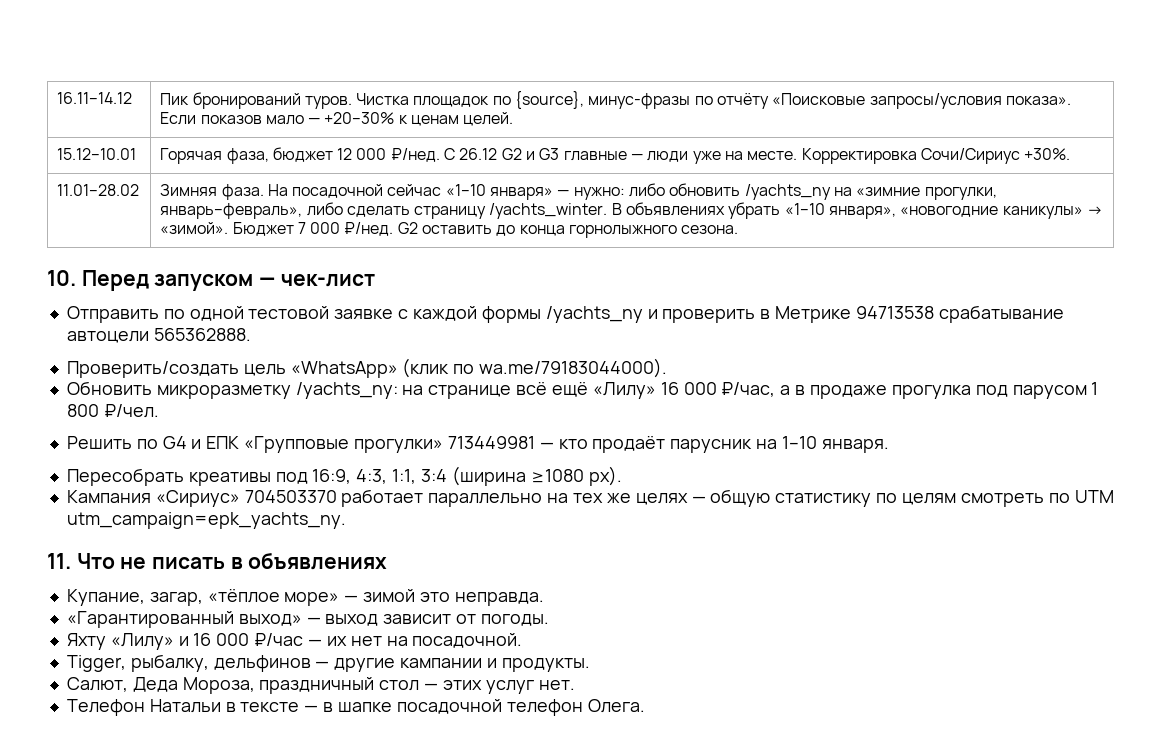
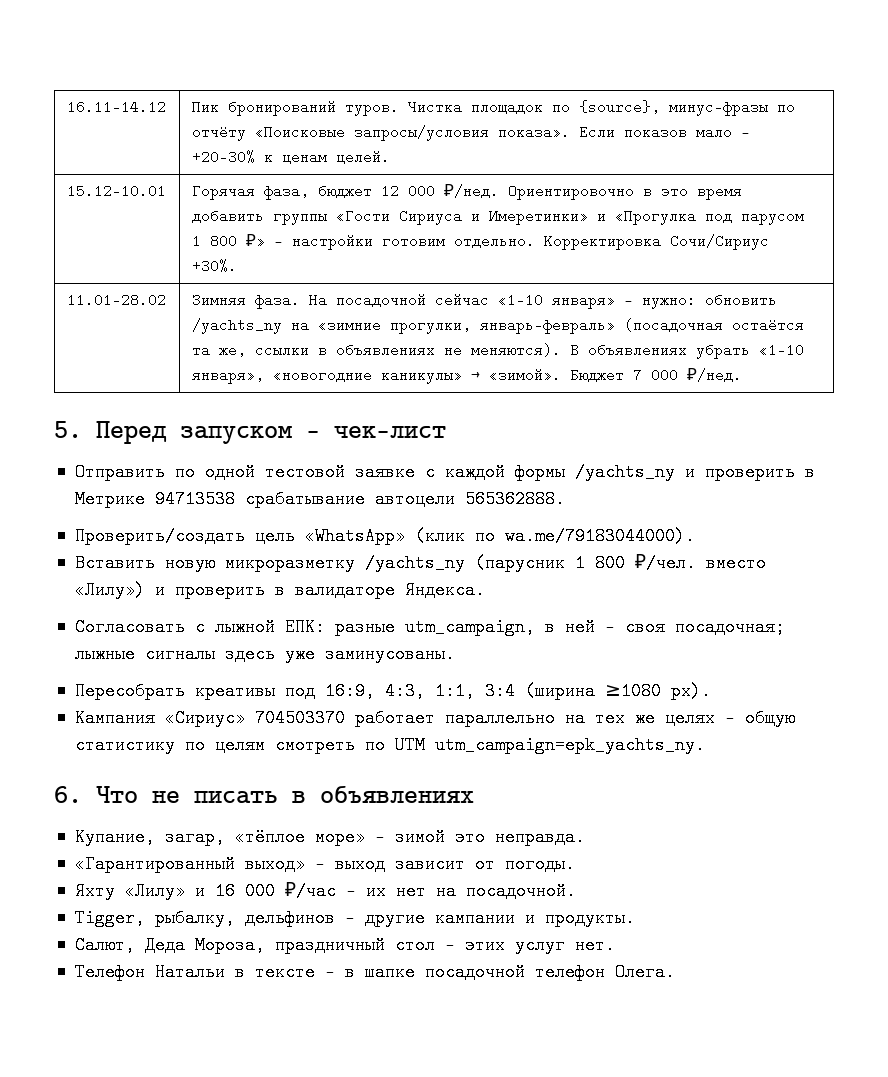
[444,148,798,164] С 26.12 G2 и G3 главные — люди уже на месте. -> [507,182,742,200] [191,207,804,225] [191,232,535,250] Ориентировочно в это время добавить группы «Гости Сириуса и Имеретинки» и «Прогулка под парусом 1 800 ₽» — настройки готовим отдельно.
[629,183,666,197] либо -> (696, 300) none
[160,202,608,219] январь–февраль», либо сделать страницу /yachts_winter. -> [479,316,804,334] [191,341,561,358] январь–февраль» (посадочная остаётся та же, ссылки в объявлениях не меняются).
[397,222,739,238] [47,270,76,286] G2 оставить до конца горнолыжного сезона. // 10. -> [54,421,82,438] // 5.
[66,381,1099,399] [66,404,159,418] [66,436,889,453] Обновить микроразметку /yachts_ny: на странице всё ещё «Лилу» 16 000 ₽/час, а в продаже прогулка под парусом 1 800 ₽/чел. // Решить по G4 и ЕПК «Групповые прогулки» 713449981 — кто продаёт парусник на 1–10 января. -> [74,554,766,572] [74,581,485,599] [74,618,785,636] [74,645,455,663] Вставить новую микроразметку /yachts_ny (парусник 1 800 ₽/чел. вместо «Лилу») и проверить в валидаторе Яндекса. // Согласовать с лыжной ЕПК: разные utm_campaign, в ней — своя посадочная; лыжные сигналы здесь уже заминусованы.
[47,553,71,569] 11. -> [54,786,82,803] 6.

